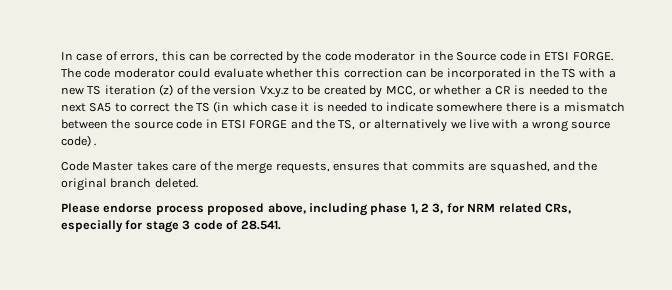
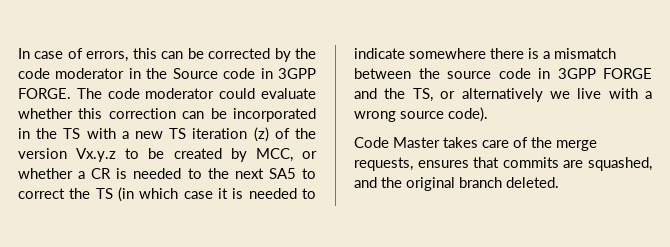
[544,52,570,61] ETSI -> [277,68,316,79] 3GPP
[220,120,246,129] ETSI -> [557,68,596,79] 3GPP
[61,135,97,147] code) . -> [448,107,488,122] code).
[61,203,571,216] [61,220,282,233] // Please endorse process proposed above, including phase 1, 2 3, for NRM related CRs, especially for stage 3 code of 28.541. -> (559, 182) none

